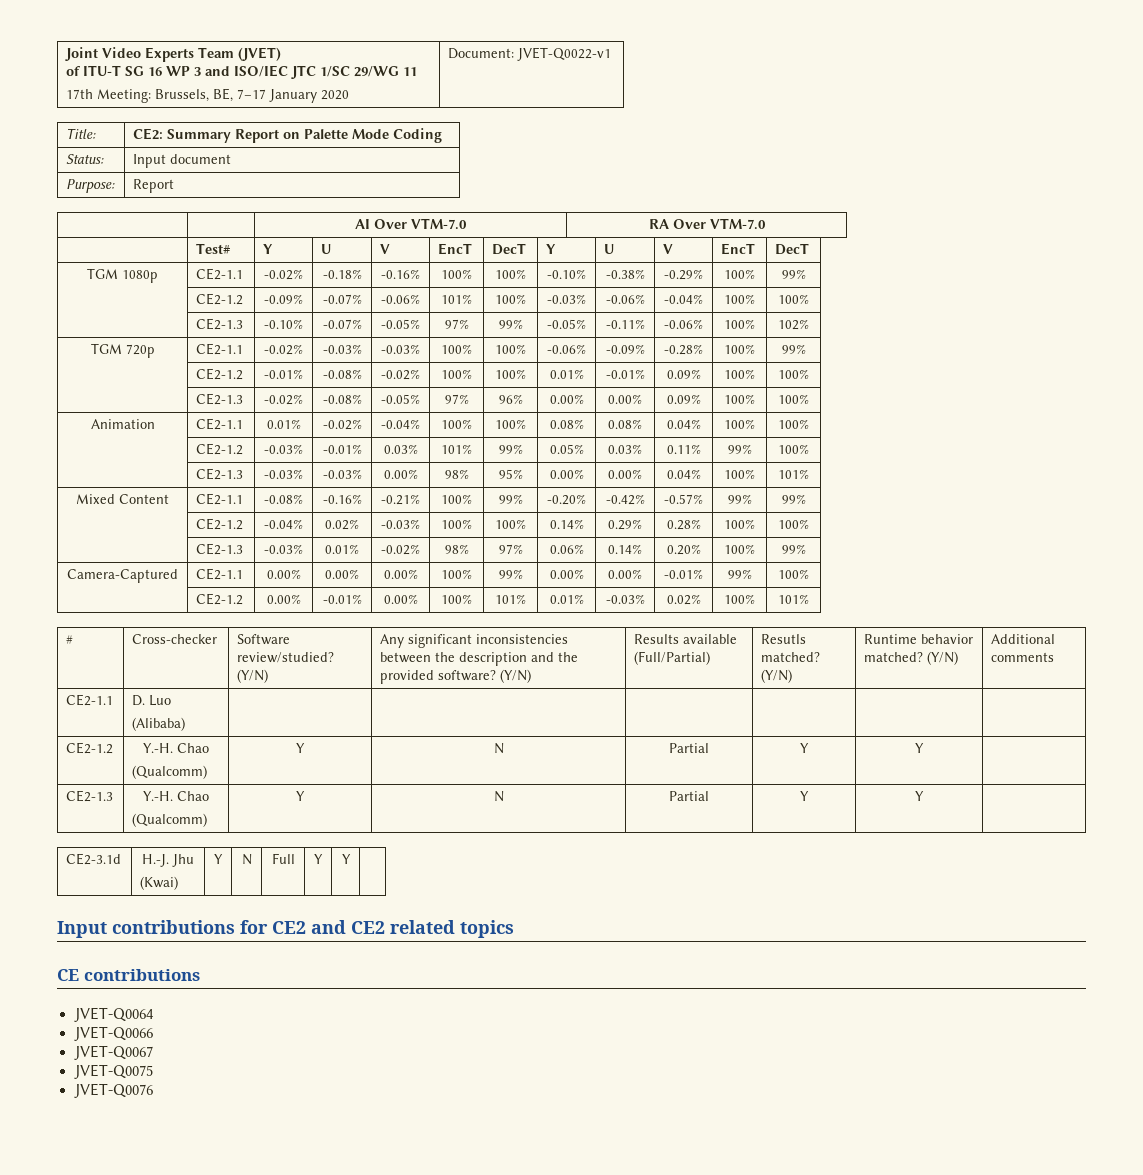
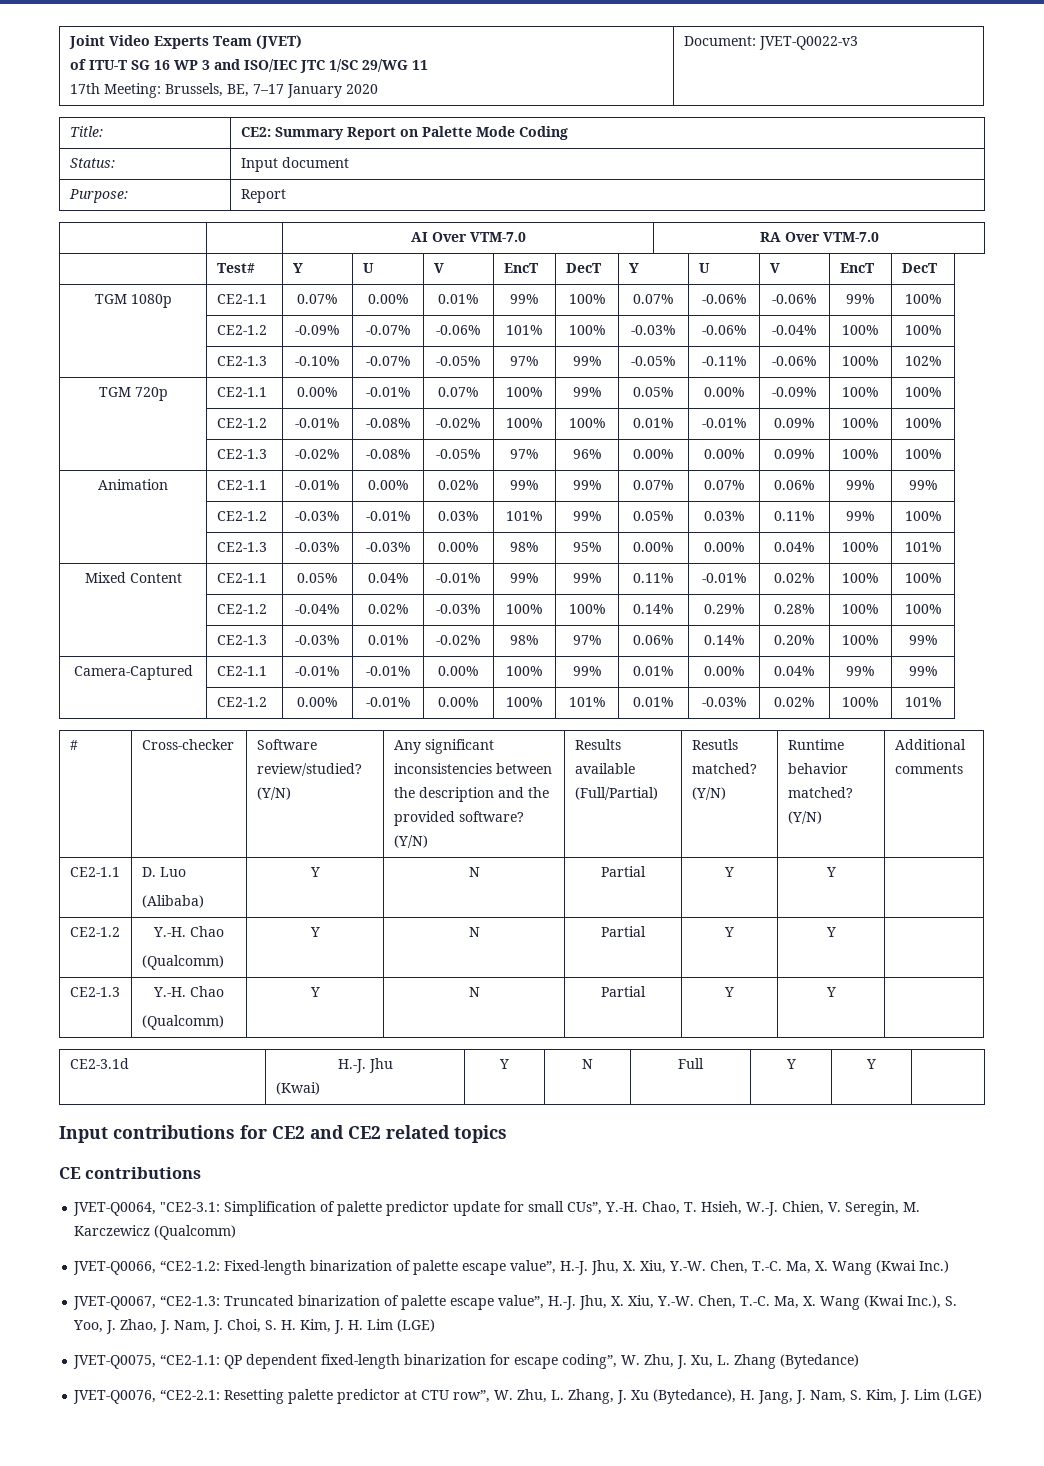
[517,47,612,61] JVET-Q0022-v1 -> [758,36,858,50] JVET-Q0022-v3
[264,269,303,280] [322,269,362,279] [381,269,420,279] [441,269,472,279] [495,269,526,279] [547,269,586,279] [605,269,645,279] [664,269,703,280] [724,269,755,279] [781,269,806,279] -0.02% | -0.18% | -0.16% | 100% | 100% | -0.10% | -0.38% | -0.29% | 100% | 99% -> [297,294,338,304] [367,294,409,304] [438,294,479,304] [510,294,539,304] [568,294,606,304] [633,294,674,304] [701,294,747,304] [772,294,817,304] [846,294,875,304] [904,294,942,304] 0.07% | 0.00% | 0.01% | 99% | 100% | 0.07% | -0.06% | -0.06% | 99% | 100%
[264,344,303,355] [322,344,362,354] [381,344,420,354] [441,344,472,354] [495,344,526,354] [547,344,586,354] [605,344,645,354] [664,344,703,355] [724,344,755,354] [781,344,806,354] -0.02% | -0.03% | -0.03% | 100% | 100% | -0.06% | -0.09% | -0.28% | 100% | 99% -> [297,387,338,397] [365,387,411,397] [438,387,479,397] [506,387,543,397] [572,387,602,397] [633,387,674,397] [703,387,745,397] [772,387,817,397] [842,387,879,397] [904,387,942,397] 0.00% | -0.01% | 0.07% | 100% | 99% | 0.05% | 0.00% | -0.09% | 100% | 100%
[266,419,301,429] [322,419,362,430] [381,419,420,429] [441,419,472,429] [495,419,526,429] [549,419,584,429] [608,419,642,429] [666,419,701,429] [724,419,755,429] [778,419,809,429] 0.01% | -0.02% | -0.04% | 100% | 100% | 0.08% | 0.08% | 0.04% | 100% | 100% -> [295,480,340,490] [367,480,409,490] [438,480,479,490] [510,480,539,490] [572,480,602,490] [633,480,674,490] [703,480,745,490] [774,480,815,490] [846,480,875,490] [908,480,938,490] -0.01% | 0.00% | 0.02% | 99% | 99% | 0.07% | 0.07% | 0.06% | 99% | 99%
[264,494,303,504] [322,494,362,504] [381,494,420,505] [441,494,472,504] [498,494,523,504] [547,494,586,505] [605,494,645,505] [664,494,703,504] [727,494,752,504] [781,494,806,504] -0.08% | -0.16% | -0.21% | 100% | 99% | -0.20% | -0.42% | -0.57% | 99% | 99% -> [297,573,338,583] [367,573,409,583] [436,573,481,583] [510,573,539,583] [572,573,602,583] [633,573,674,583] [701,573,747,583] [774,573,815,583] [842,573,879,583] [904,573,942,583] 0.05% | 0.04% | -0.01% | 99% | 99% | 0.11% | -0.01% | 0.02% | 100% | 100%
[266,569,301,579] [325,569,359,579] 0.00% | 0.00% -> [295,666,340,676] [365,666,411,676] -0.01% | -0.01%
[549,569,584,579] [608,569,642,579] [664,569,703,579] [727,569,752,579] [778,569,809,579] 0.00% | 0.00% | -0.01% | 99% | 100% -> [633,666,674,676] [703,666,745,676] [774,666,815,676] [846,666,875,676] [908,666,938,676] 0.01% | 0.00% | 0.04% | 99% | 99%
(186, 724) | | | | -> [309,867,320,877] [468,867,480,877] [601,866,646,877] [724,867,734,877] [825,867,836,877] Y | N | Partial | Y | Y
[73,1007,154,1022] [73,1026,153,1041] [73,1045,153,1060] [73,1064,153,1079] [73,1083,153,1098] JVET-Q0064 // JVET-Q0066 // JVET-Q0067 // JVET-Q0075 // JVET-Q0076 -> [73,1201,921,1216] [74,1225,237,1240] [73,1260,950,1275] [73,1295,958,1310] [73,1319,436,1334] [73,1354,860,1369] [73,1389,983,1404] JVET-Q0064, "CE2-3.1: Simplification of palette predictor update for small CUs”, Y.-H. Chao, T. Hsieh, W.-J. Chien, V. Seregin, M. Karczewicz (Qualcomm) // JVET-Q0066, “CE2-1.2: Fixed-length binarization of palette escape value”, H.-J. Jhu, X. Xiu, Y.-W. Chen, T.-C. Ma, X. Wang (Kwai Inc.) // JVET-Q0067, “CE2-1.3: Truncated binarization of palette escape value”, H.-J. Jhu, X. Xiu, Y.-W. Chen, T.-C. Ma, X. Wang (Kwai Inc.), S. Yoo, J. Zhao, J. Nam, J. Choi, S. H. Kim, J. H. Lim (LGE) // JVET-Q0075, “CE2-1.1: QP dependent fixed-length binarization for escape coding”, W. Zhu, J. Xu, L. Zhang (Bytedance) // JVET-Q0076, “CE2-2.1: Resetting palette predictor at CTU row”, W. Zhu, L. Zhang, J. Xu (Bytedance), H. Jang, J. Nam, S. Kim, J. Lim (LGE)

